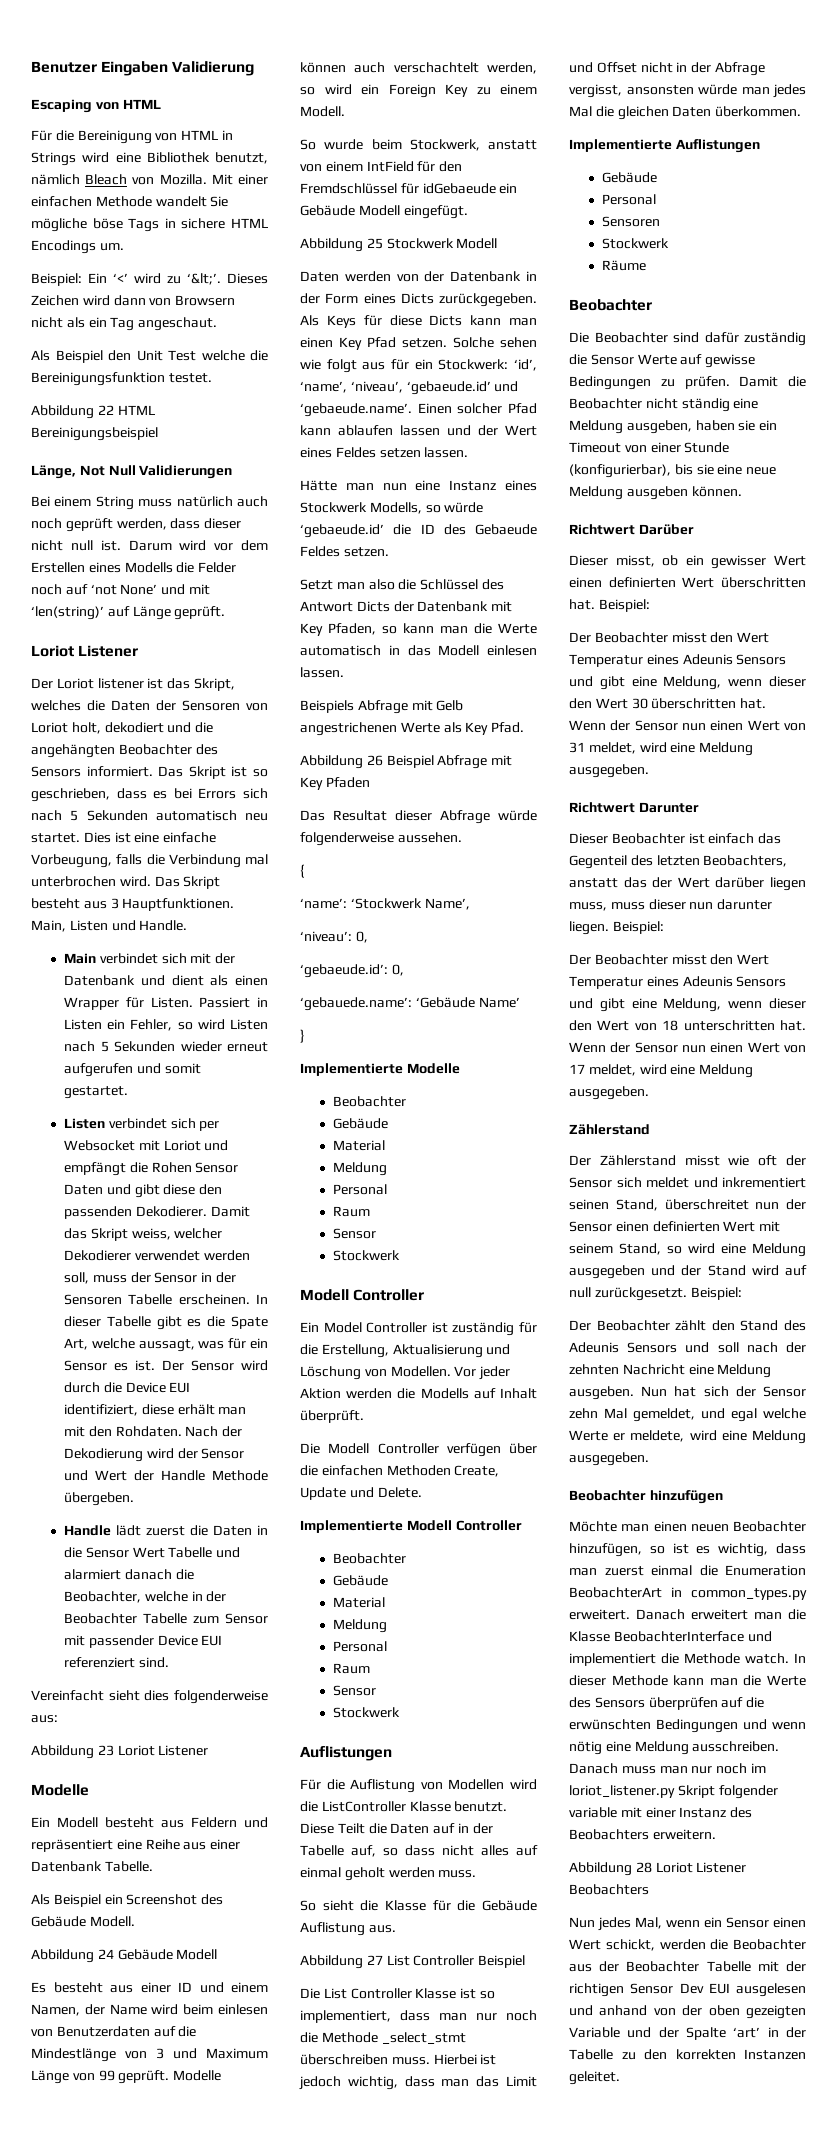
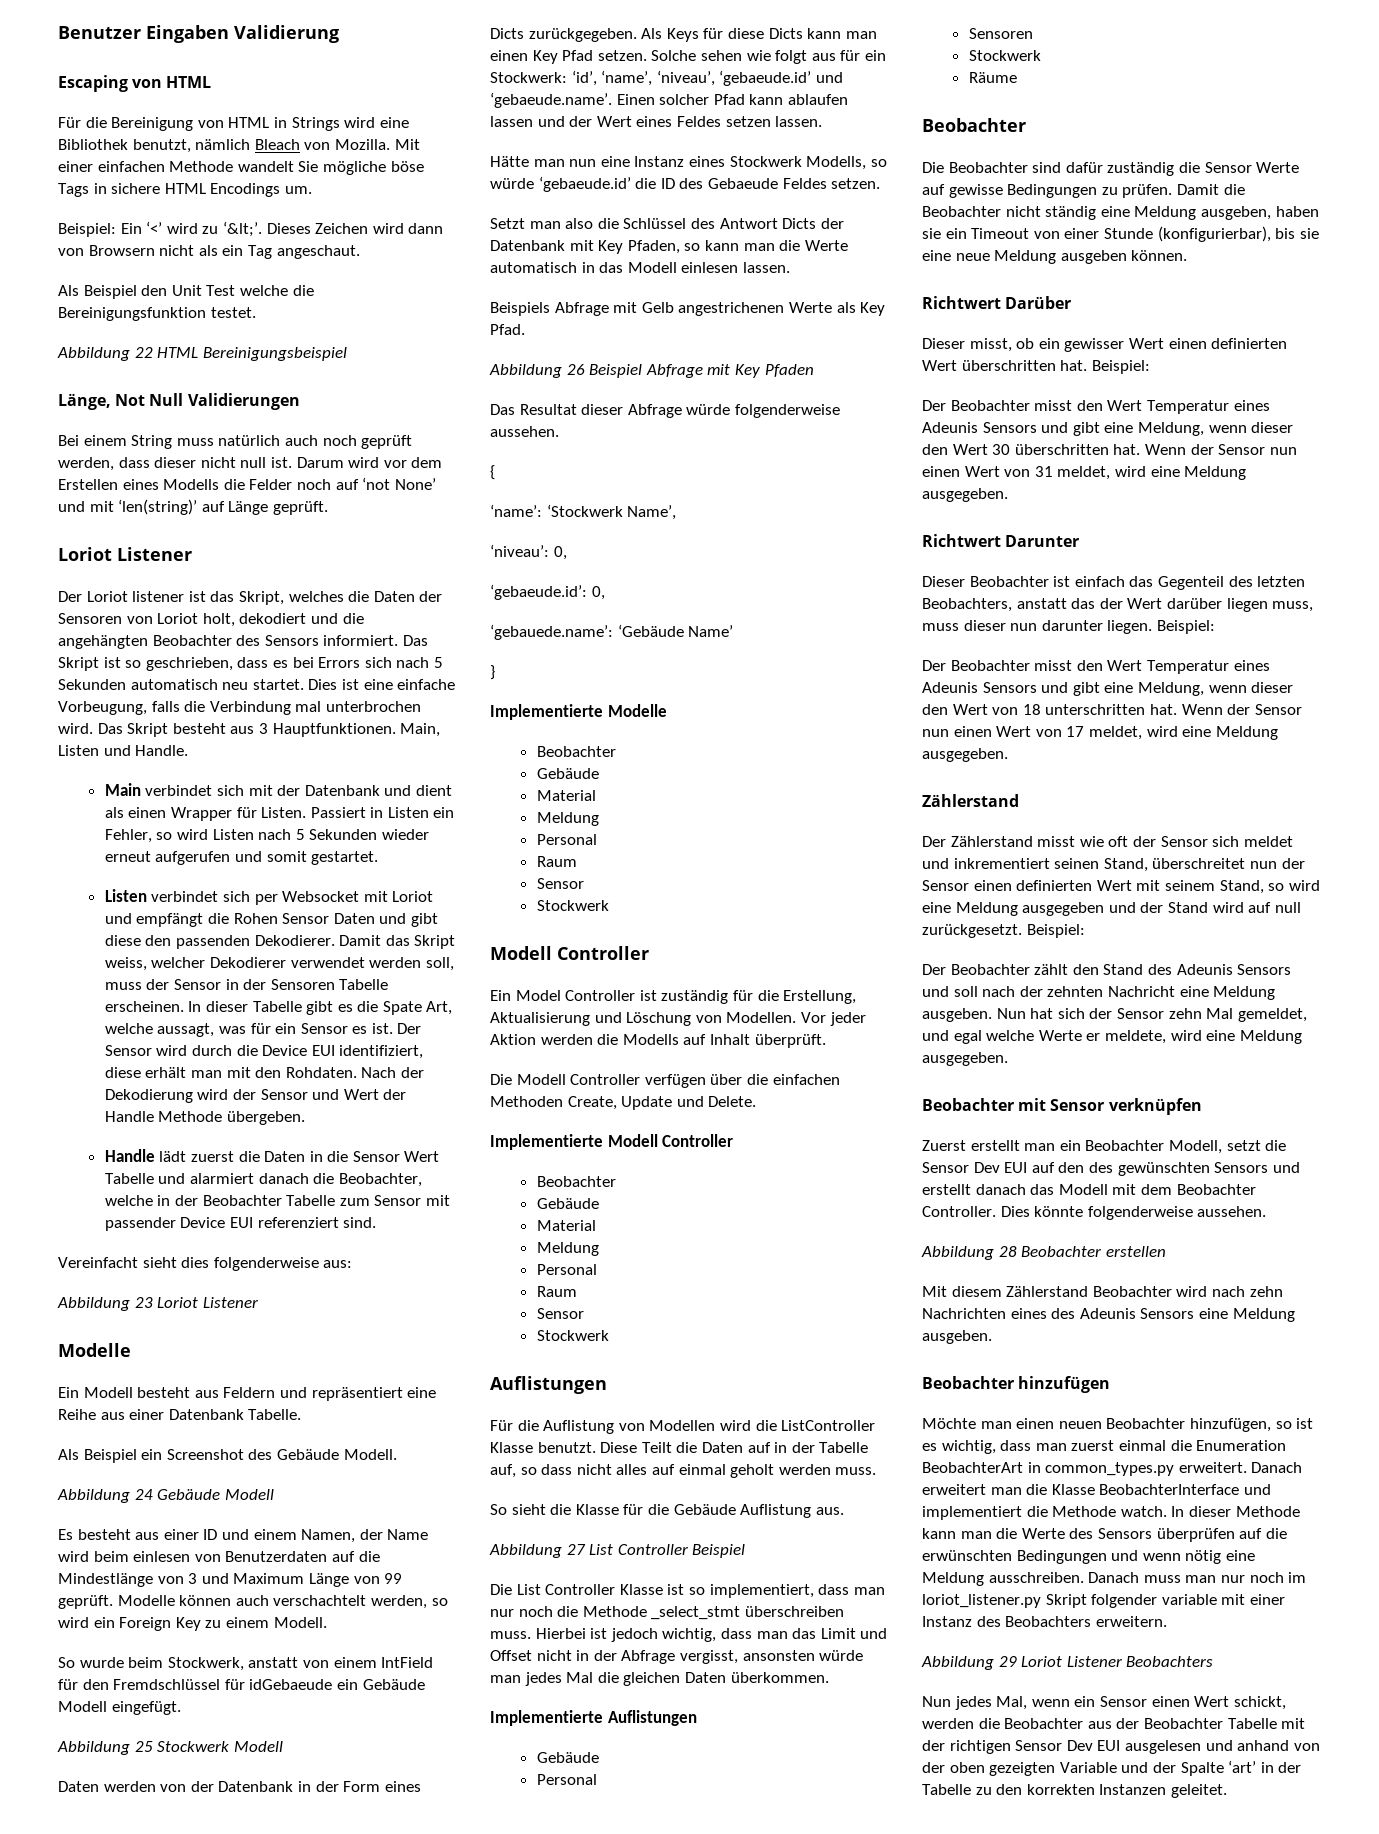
(649, 1459) none -> [922,1098,1202,1115] [922,1140,1287,1154] [922,1162,1300,1176] [922,1184,1256,1195] [922,1206,1267,1220] [921,1246,1166,1260] [922,1286,1283,1297] [922,1308,1295,1322] [922,1330,992,1344] // Beobachter mit Sensor verknüpfen // Zuerst erstellt man ein Beobachter Modell, setzt die Sensor Dev EUI auf den des gewünschten Sensors und erstellt danach das Modell mit dem Beobachter Controller. Dies könnte folgenderweise aussehen. // Abbildung 28 Beobachter erstellen // Mit diesem Zählerstand Beobachter wird nach zehn Nachrichten eines des Adeunis Sensors eine Meldung ausgeben.
[635,1862,652,1873] 28 -> [998,1656,1017,1667] 29

